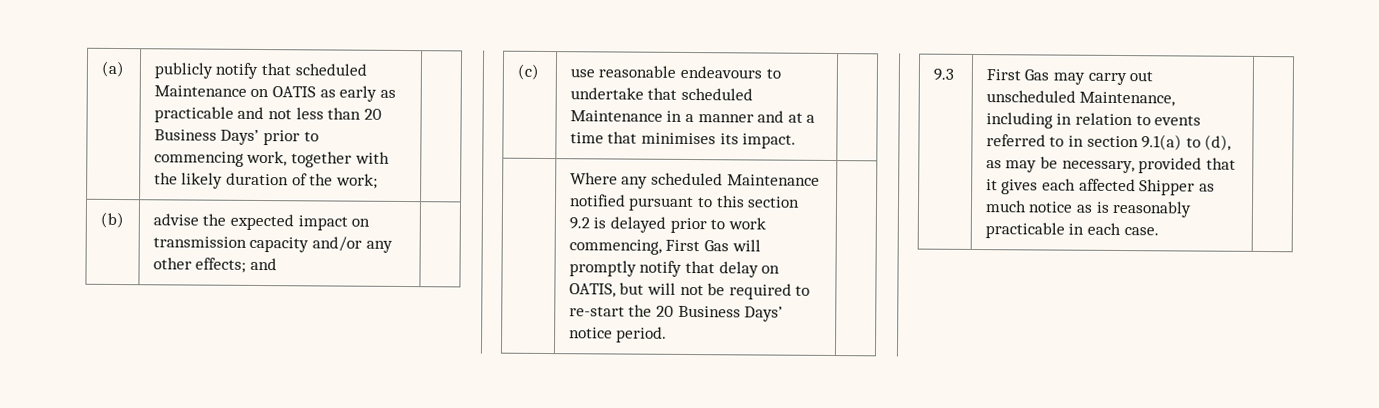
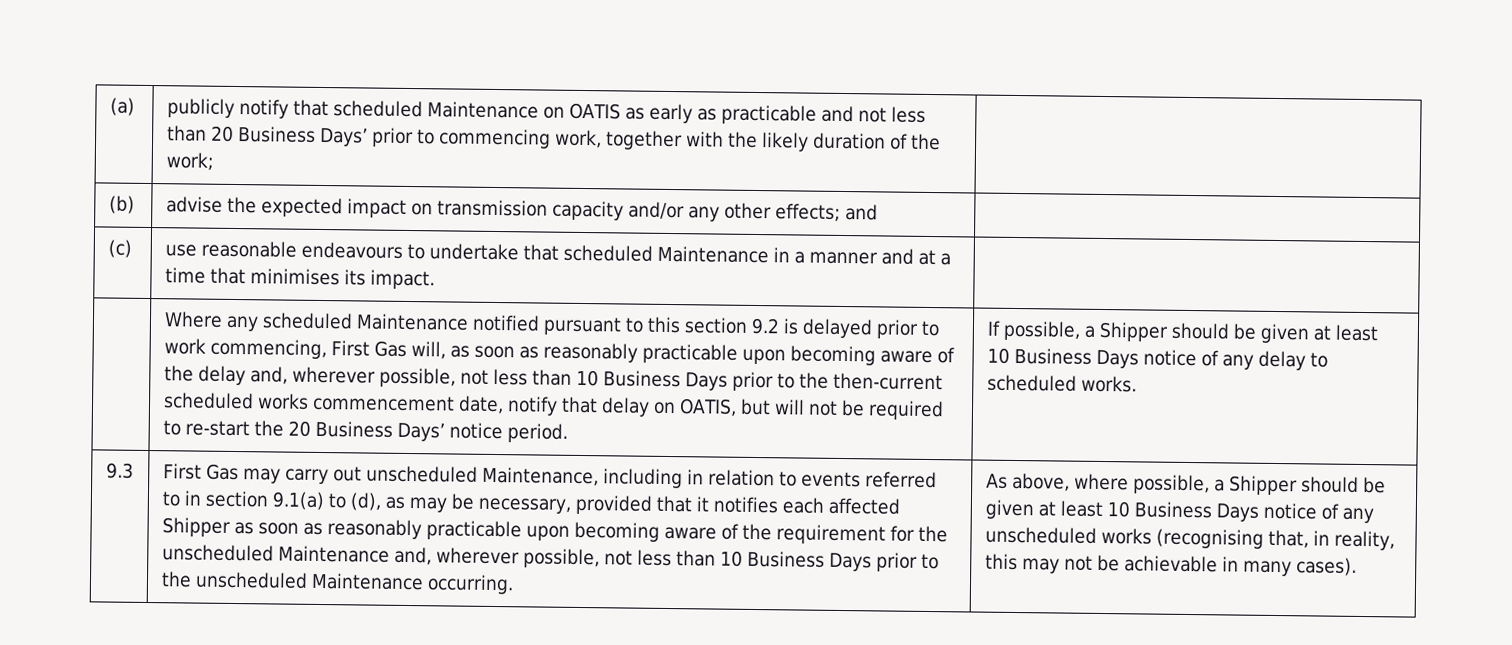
[731,239,761,252] [568,260,637,277] will promptly -> [410,341,955,366] [163,365,943,392] [162,392,504,415] will, as soon as reasonably practicable upon becoming aware of the delay and, wherever possible, not less than 10 Business Days prior to the then-current scheduled works commencement date,
(668, 334) none -> [986,320,1379,344] [986,347,1328,371] [986,374,1137,393] If possible, a Shipper should be given at least 10 Business Days notice of any delay to scheduled works.
[1001,179,1039,195] gives -> [712,496,778,514] notifies
[984,200,1193,218] [984,222,1159,239] much notice as is reasonably practicable in each case. | -> [257,519,948,545] [161,544,939,572] [160,571,514,595] [985,472,1386,496] [984,499,1374,524] [984,526,1395,551] [984,553,1357,577] soon as reasonably practicable upon becoming aware of the requirement for the unscheduled Maintenance and, wherever possible, not less than 10 Business Days prior to the unscheduled Maintenance occurring. | As above, where possible, a Shipper should be given at least 10 Business Days notice of any unscheduled works (recognising that, in reality, this may not be achievable in many cases).

